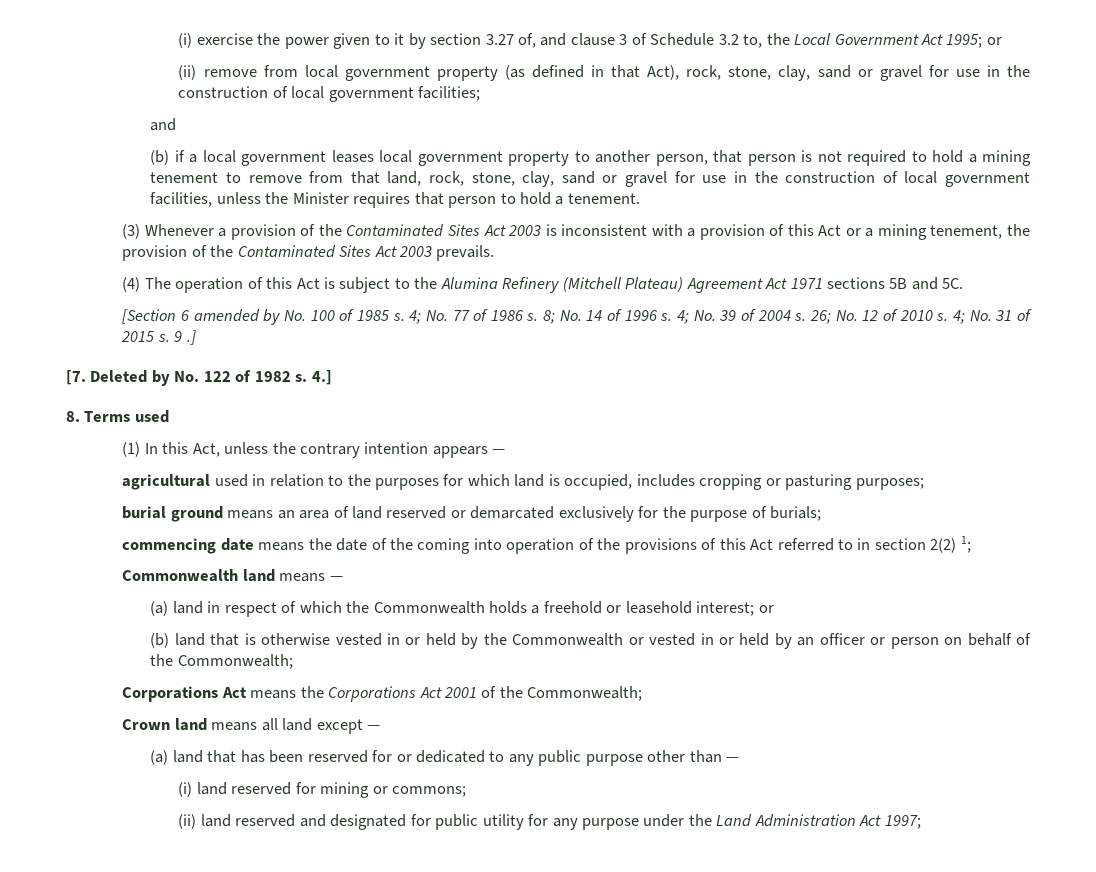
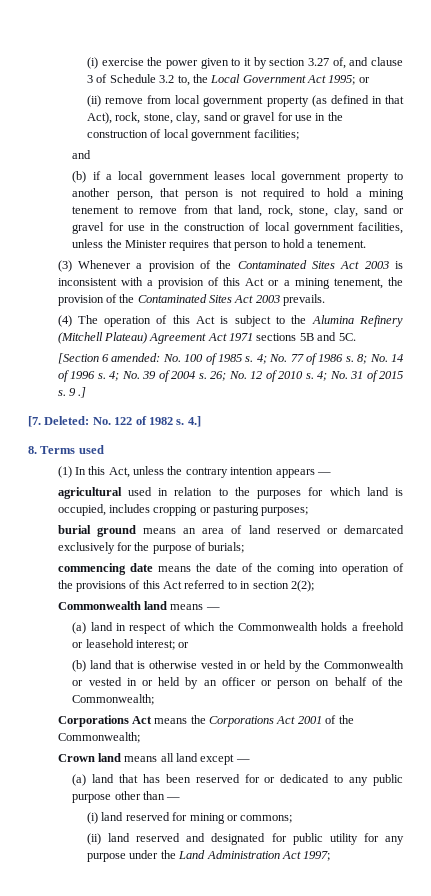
[193,309,281,325] amended by -> [111,353,161,362] amended:
[90,370,170,386] Deleted by -> [44,416,90,425] Deleted:
[930,536,971,553] 2(2) 1; -> [290,580,314,592] 2(2);

